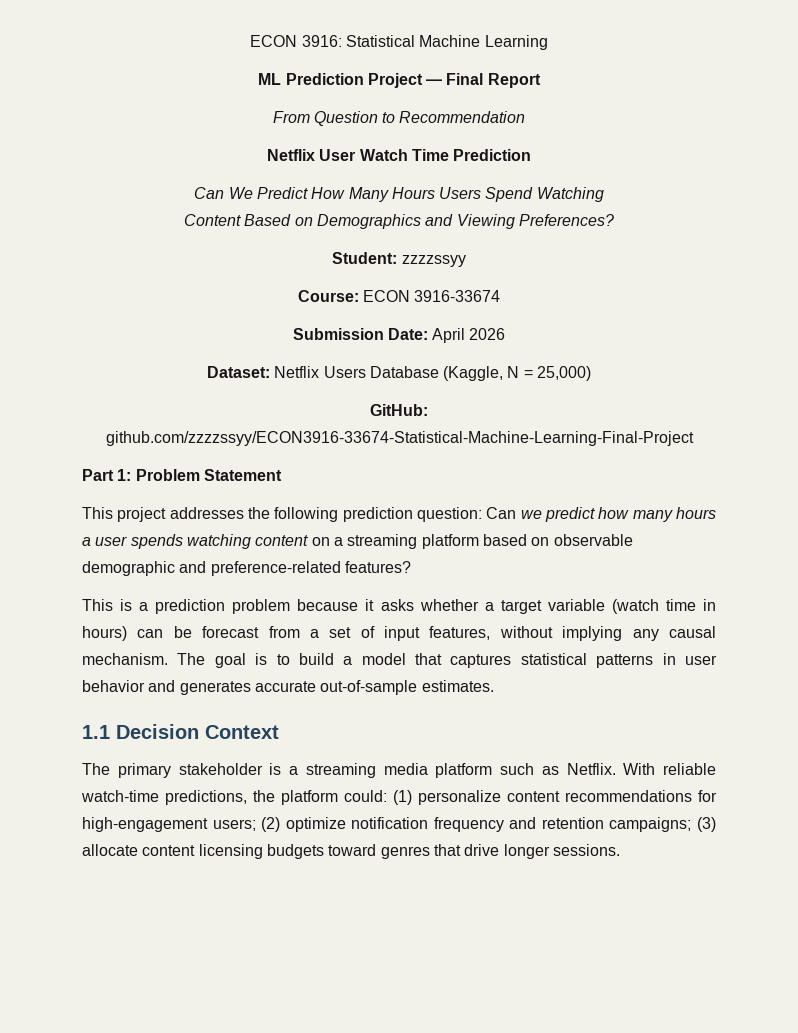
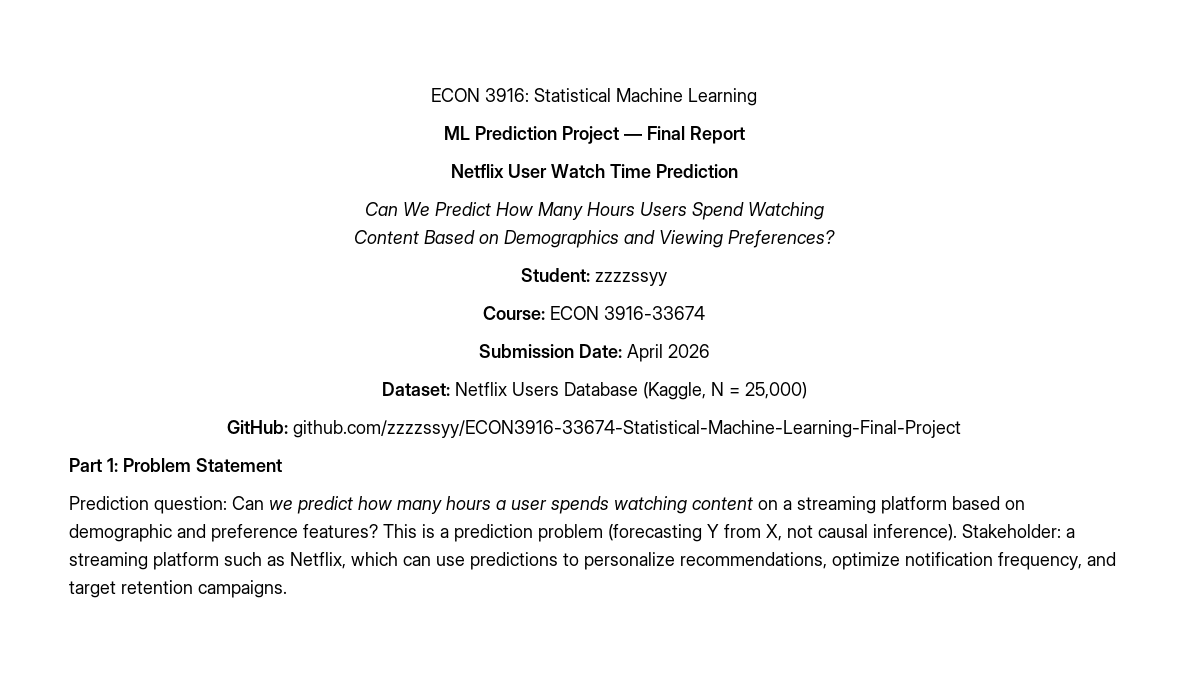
[272,111,526,126] // From Question to Recommendation -> (745, 135) none
[82,507,413,522] This project addresses the following prediction -> [69,496,149,510] Prediction
[553,534,633,546] observable -> (1025, 505) none
[210,561,341,576] preference-related -> [211,524,298,542] preference
(411, 567) // -> (378, 531) none
[297,599,716,614] [82,626,716,641] [82,653,717,668] [82,680,494,695] [82,724,279,739] [82,763,428,778] because it asks whether a target variable (watch time in hours) can be forecast from a set of input features, without implying any causal mechanism. The goal is to build a model that captures statistical patterns in user behavior and generates accurate out-of-sample estimates. // 1.1 Decision Context // The primary stakeholder is a streaming media -> [608,524,1075,542] [69,552,148,570] (forecasting Y from X, not causal inference). Stakeholder: a streaming
[566,763,716,775] [81,790,717,805] [82,817,716,832] [82,844,620,859] Netflix. With reliable watch-time predictions, the platform could: (1) personalize content recommendations for high-engagement users; (2) optimize notification frequency and retention campaigns; (3) allocate content licensing budgets toward genres that drive longer sessions. -> [290,552,1116,570] [69,580,287,598] Netflix, which can use predictions to personalize recommendations, optimize notification frequency, and target retention campaigns.

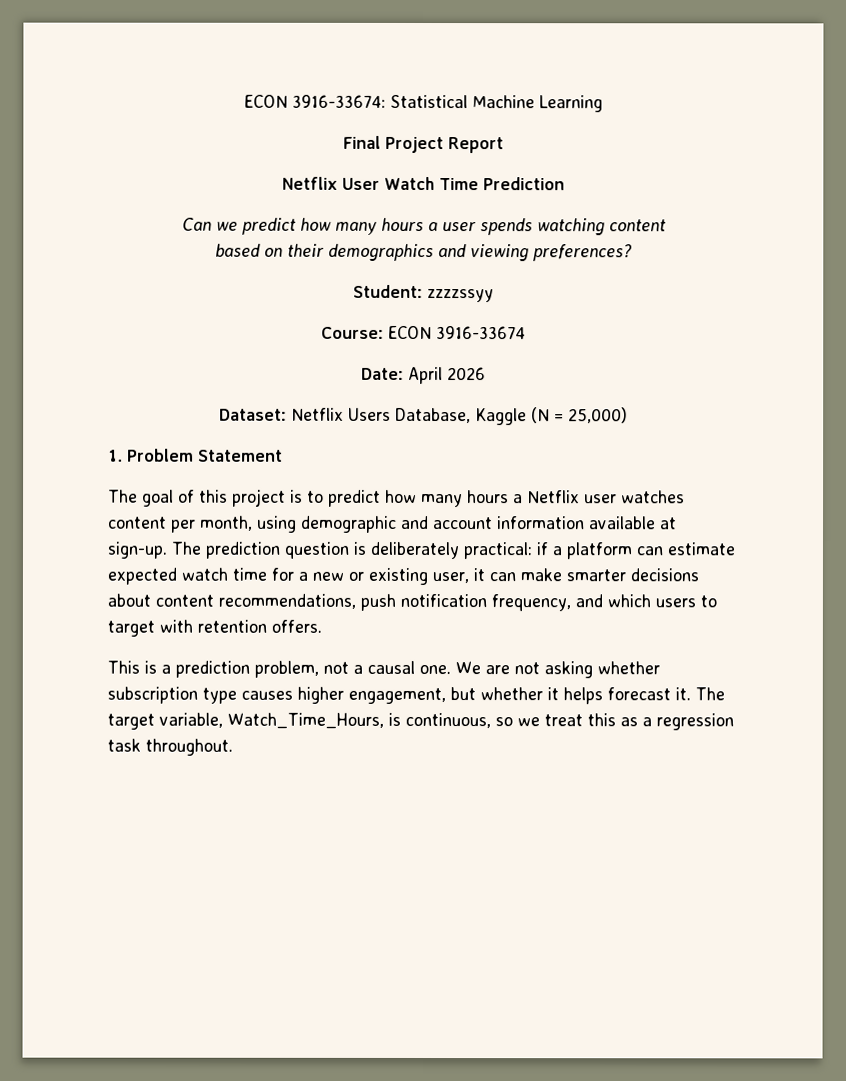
[431,88,529,102] ECON 3916: -> [244,94,386,108] ECON 3916-33674:
[443,126,685,144] ML Prediction Project — Final -> [343,135,444,154] Final Project
[402,202,824,220] [354,230,835,248] [521,268,667,286] [483,306,705,320] [478,344,710,362] [381,382,807,400] [227,420,961,438] [69,458,282,472] [69,496,264,514] We Predict How Many Hours Users Spend Watching // Content Based on Demographics and Viewing Preferences? // Student: zzzzssyy // Course: ECON 3916-33674 // Submission Date: April 2026 // Dataset: Netflix Users Database (Kaggle, N = 25,000) // GitHub: github.com/zzzzssyy/ECON3916-33674-Statistical-Machine-Learning-Final-Project // Part 1: Problem Statement // Prediction question: Can -> (212, 224) none
[758,496,1025,514] [69,524,1075,542] [69,552,1116,570] [69,580,287,598] on a streaming platform based on demographic and preference features? This is a prediction problem (forecasting Y from X, not causal inference). Stakeholder: a streaming platform such as Netflix, which can use predictions to personalize recommendations, optimize notification frequency, and target retention campaigns. -> [215,243,632,262] [353,284,494,303] [321,325,526,340] [361,366,486,385] [219,407,628,426] [108,448,283,462] [108,488,685,508] [108,515,677,533] [107,541,735,560] [107,567,699,586] [107,593,717,612] [107,619,322,637] [107,660,660,679] [107,686,725,705] [107,712,734,731] [107,738,233,756] // based on their demographics and viewing preferences? // Student: zzzzssyy // Course: ECON 3916-33674 // Date: April 2026 // Dataset: Netflix Users Database, Kaggle (N = 25,000) // 1. Problem Statement // The goal of this project is to predict how many hours a Netflix user watches content per month, using demographic and account information available at sign-up. The prediction question is deliberately practical: if a platform can estimate expected watch time for a new or existing user, it can make smarter decisions about content recommendations, push notification frequency, and which users to target with retention offers. // This is a prediction problem, not a causal one. We are not asking whether subscription type causes higher engagement, but whether it helps forecast it. The target variable, Watch_Time_Hours, is continuous, so we treat this as a regression task throughout.

